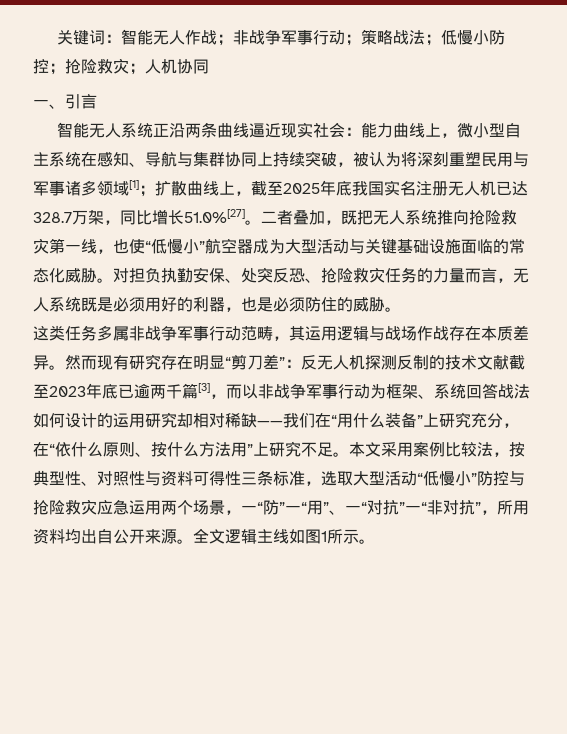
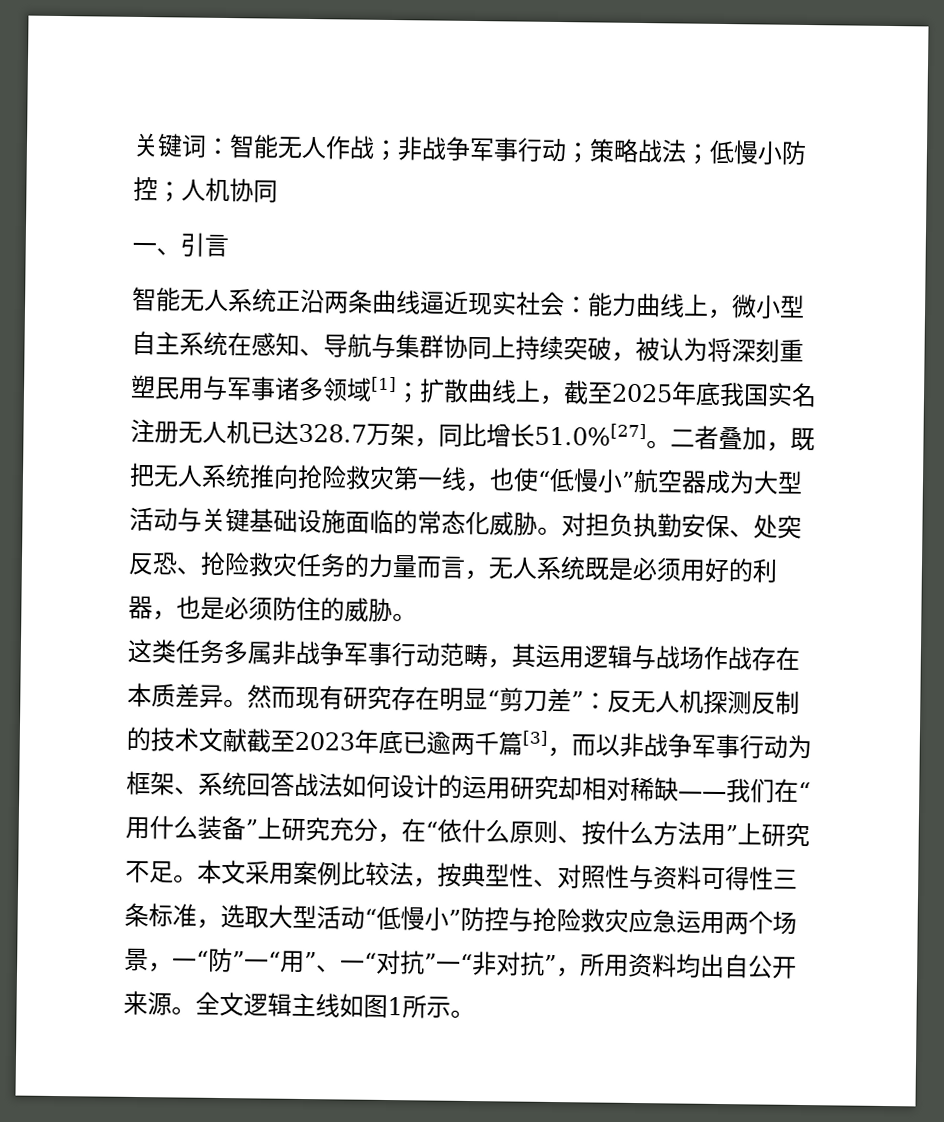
[65,58,145,75] 抢险救灾； -> (182, 192) none

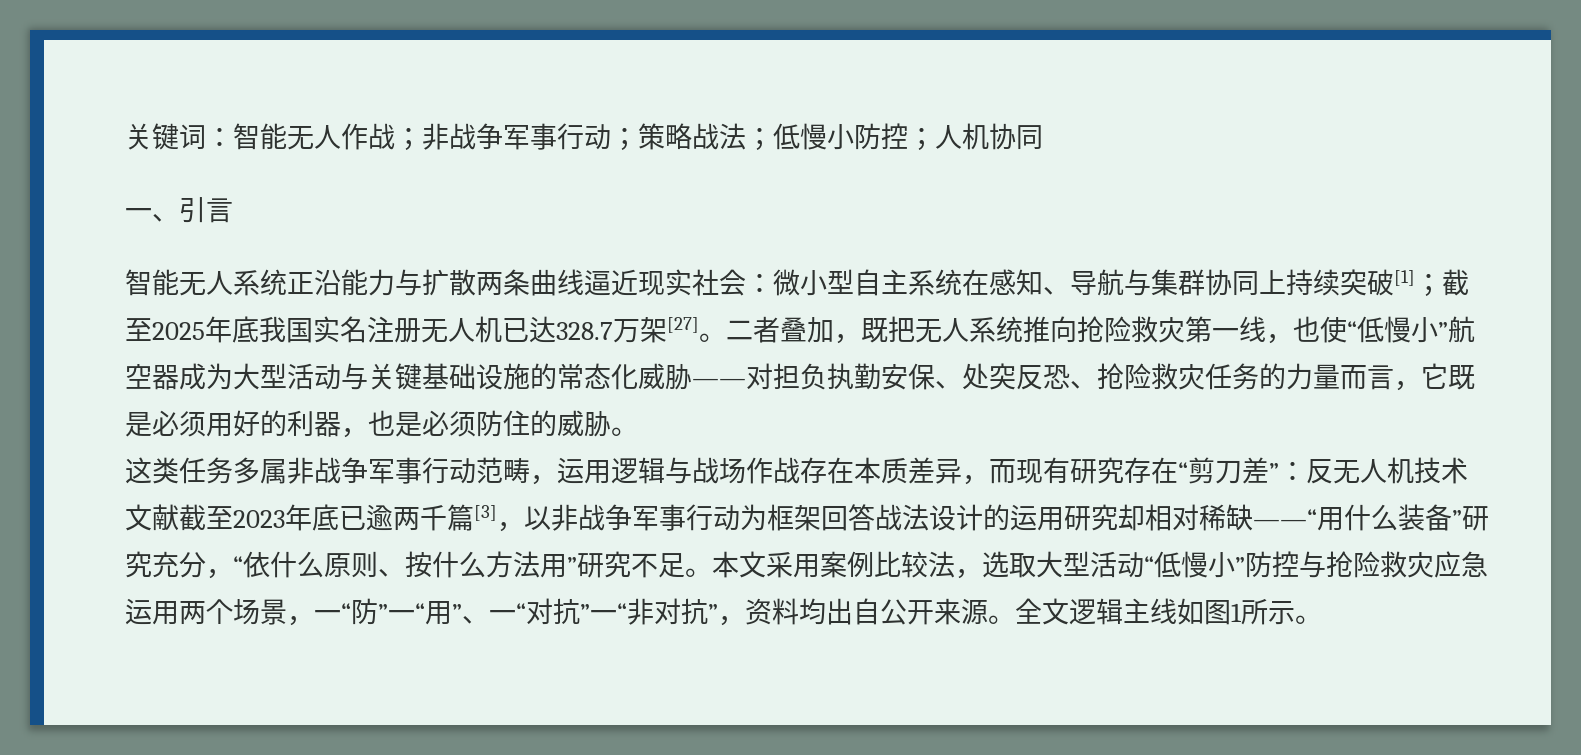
(325, 301) none -> [341,269,476,296] 能力与扩散
[587,292,733,320] 能力曲线上， -> (773, 283) none
[611,336,804,363] [130,374,565,406] ，被认为将深刻重塑民用与军事诸多领域[1]；扩散曲线上， -> [1394,270,1442,297] [1]；
[414,422,647,448] ，同比增长51.0%[27] -> [667,317,699,333] [27]
[345,509,394,535] 面临 -> (530, 376) none
[537,526,562,536] 。 -> [692,378,746,387] ——
[488,555,586,581] 无人系统 -> [1421,363,1448,389] 它
[511,643,537,668] 其 -> (557, 480) none
[223,684,272,709] 。然 -> [962,475,989,485] ，
[439,687,488,711] 明显 -> (1178, 470) none
[703,689,800,715] [126,726,151,752] 探测反制的 -> (1414, 470) none
[571,734,596,757] 而 -> (524, 527) none
[174,771,247,797] 、系统 -> (821, 518) none
[342,773,391,799] 如何 -> (929, 517) none
[678,778,811,803] ——我们在“ -> [1253,509,1317,528] ——“
[257,816,282,839] 上 -> (1462, 519) none
[401,818,426,843] 在 -> (233, 574) none
[737,822,762,845] 上 -> (577, 566) none
[437,862,798,891] [124,902,221,929] 按典型性、对照性与资料可得性三条标准， -> (982, 574) none
[580,952,629,977] 所用 -> (745, 621) none

